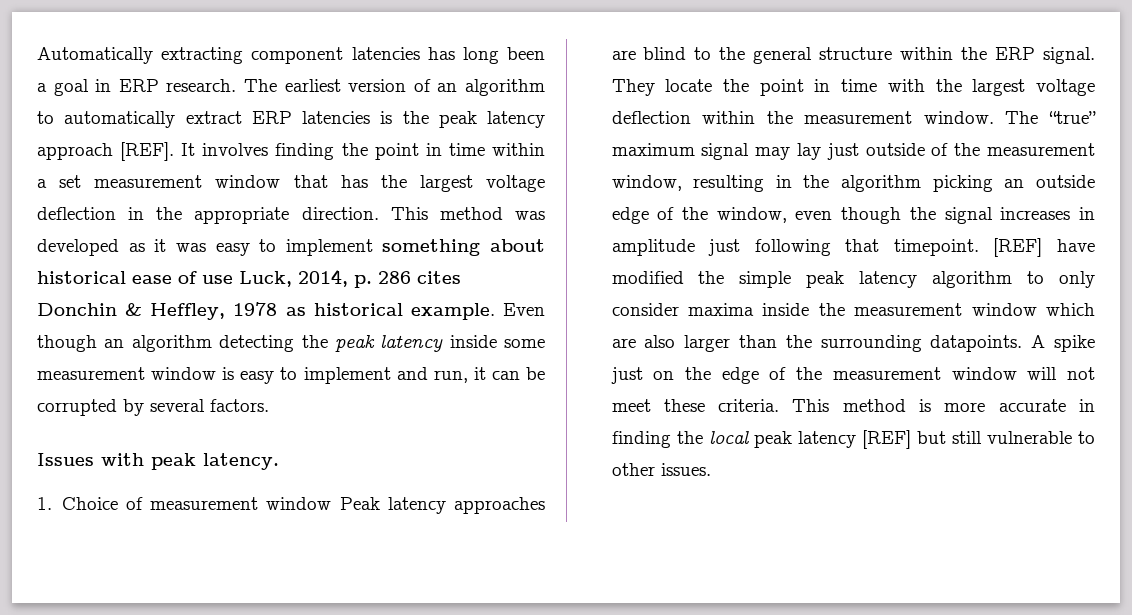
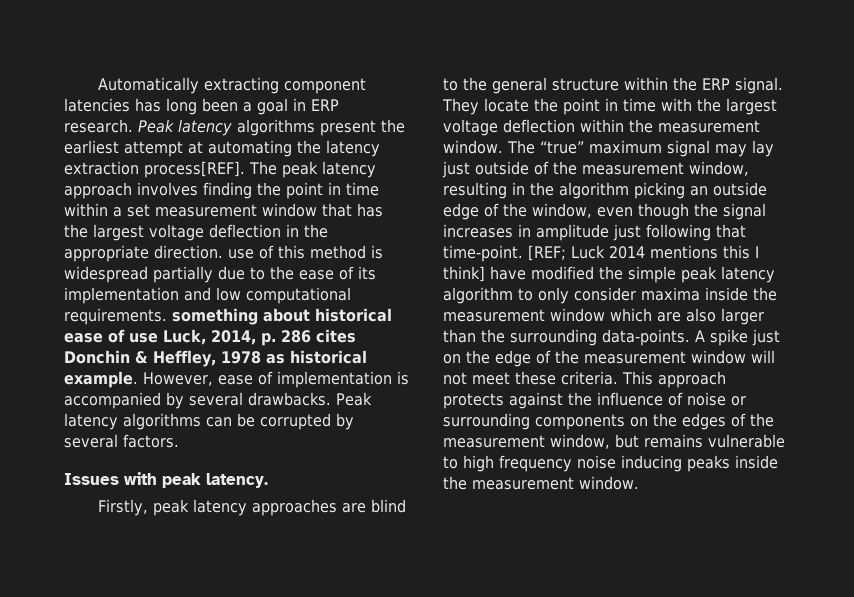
[244,79,546,96] [37,111,429,128] The earliest version of an algorithm to automatically extract ERP latencies is the -> [138,119,405,136] [64,140,380,157] [64,161,277,178] Peak latency algorithms present the earliest attempt at automating the latency extraction process[REF]. The
[120,142,196,161] [REF]. It -> (132, 190) none
[390,207,545,220] [37,239,373,256] This method was developed as it was easy to implement -> [228,245,383,259] [64,266,376,283] [64,287,351,304] [64,308,167,325] use of this method is widespread partially due to the ease of its implementation and low computational requirements.
[503,303,545,316] [37,335,545,352] [37,367,486,384] Even though an algorithm detecting the peak latency inside some measurement window is easy to implement and run, it -> [143,371,409,388] [64,392,372,409] [64,413,201,430] However, ease of implementation is accompanied by several drawbacks. Peak latency algorithms
[37,497,380,510] 1. Choice of measurement window Peak -> [98,499,190,516] Firstly, peak
[893,238,1043,257] timepoint. [REF] -> [443,245,759,262] [443,266,485,282] time-point. [REF; Luck 2014 mentions this I think]
[930,335,1023,352] datapoints. -> [602,329,690,346] data-points.
[842,399,1095,412] [611,430,1095,449] [611,463,711,476] method is more accurate in finding the local peak latency [REF] but still vulnerable to other issues. -> [658,371,726,388] [443,392,746,409] [443,413,774,430] [443,434,785,449] [443,455,778,472] [443,476,639,490] approach protects against the influence of noise or surrounding components on the edges of the measurement window, but remains vulnerable to high frequency noise inducing peaks inside the measurement window.

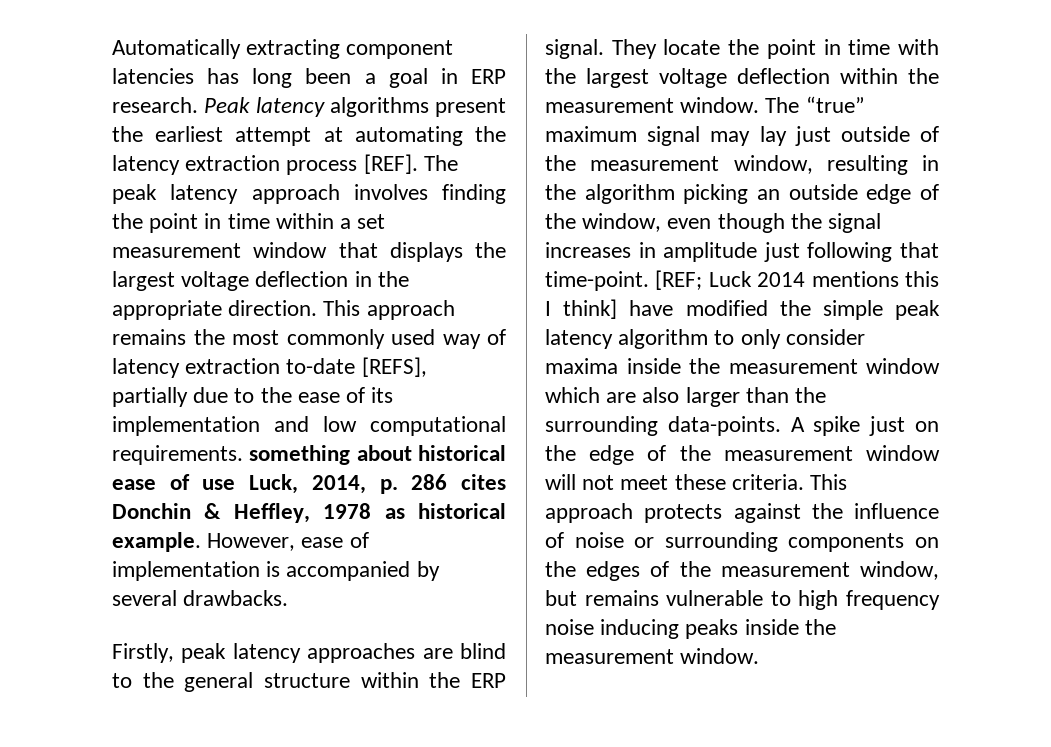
[144,161,245,178] process[REF]. -> [286,154,418,175] process [REF].
[357,203,383,217] has -> [389,242,463,262] displays
[228,245,383,259] [64,266,148,283] use of this method is widespread -> [323,300,455,320] [112,329,506,349] [112,357,427,378] This approach remains the most commonly used way of latency extraction to-date [REFS],
[336,392,372,406] [64,413,354,430] [64,434,179,448] [64,472,268,488] Peak latency algorithms can be corrupted by several factors. // Issues with peak latency. -> (289, 598) none

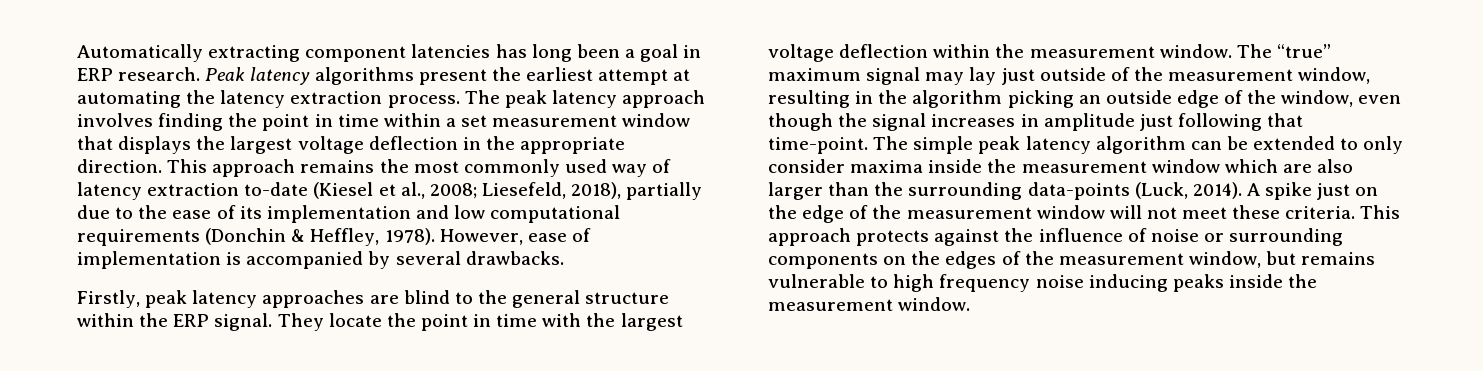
[286,154,418,175] process [REF]. -> [387,95,460,108] process.
[361,357,427,377] [REFS], -> [313,182,622,199] (Kiesel et al., 2008; Liesefeld, 2018),
[112,445,506,465] [112,474,506,494] [112,503,506,523] [112,532,201,552] requirements. something about historical ease of use Luck, 2014, p. 286 cites Donchin & Heffley, 1978 as historical example. -> [77,228,435,246] requirements (Donchin & Heffley, 1978).
[655,270,939,290] [545,299,811,319] [REF; Luck 2014 mentions this I think] have modified the -> [873,136,909,150] The
(709, 339) none -> [1190,136,1336,150] can be extended
[667,416,781,436] data-points. -> [1027,182,1242,200] data-points (Luck, 2014).

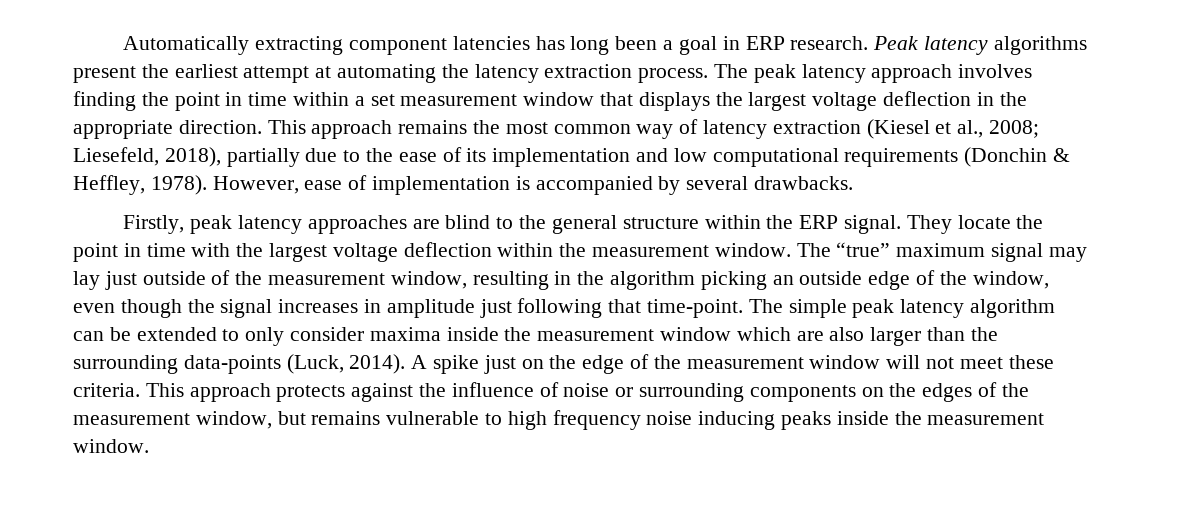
[463,159,607,177] commonly used -> [553,124,631,134] common
[244,182,309,196] to-date -> (861, 127) none

